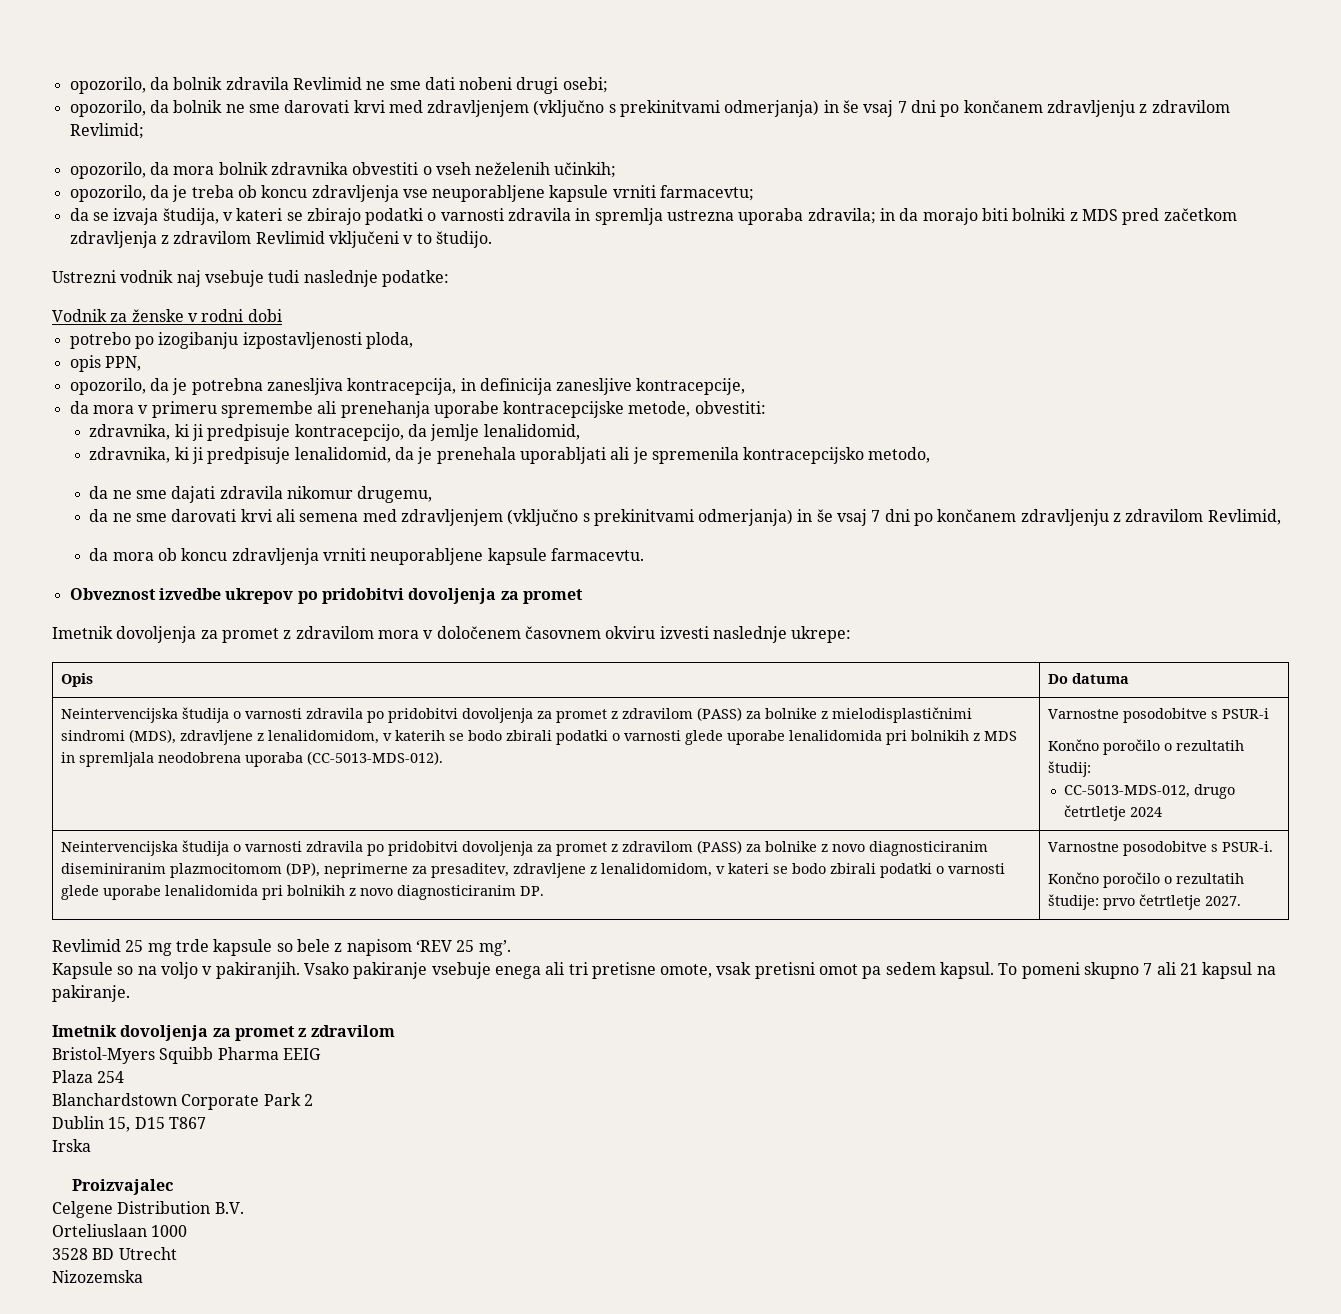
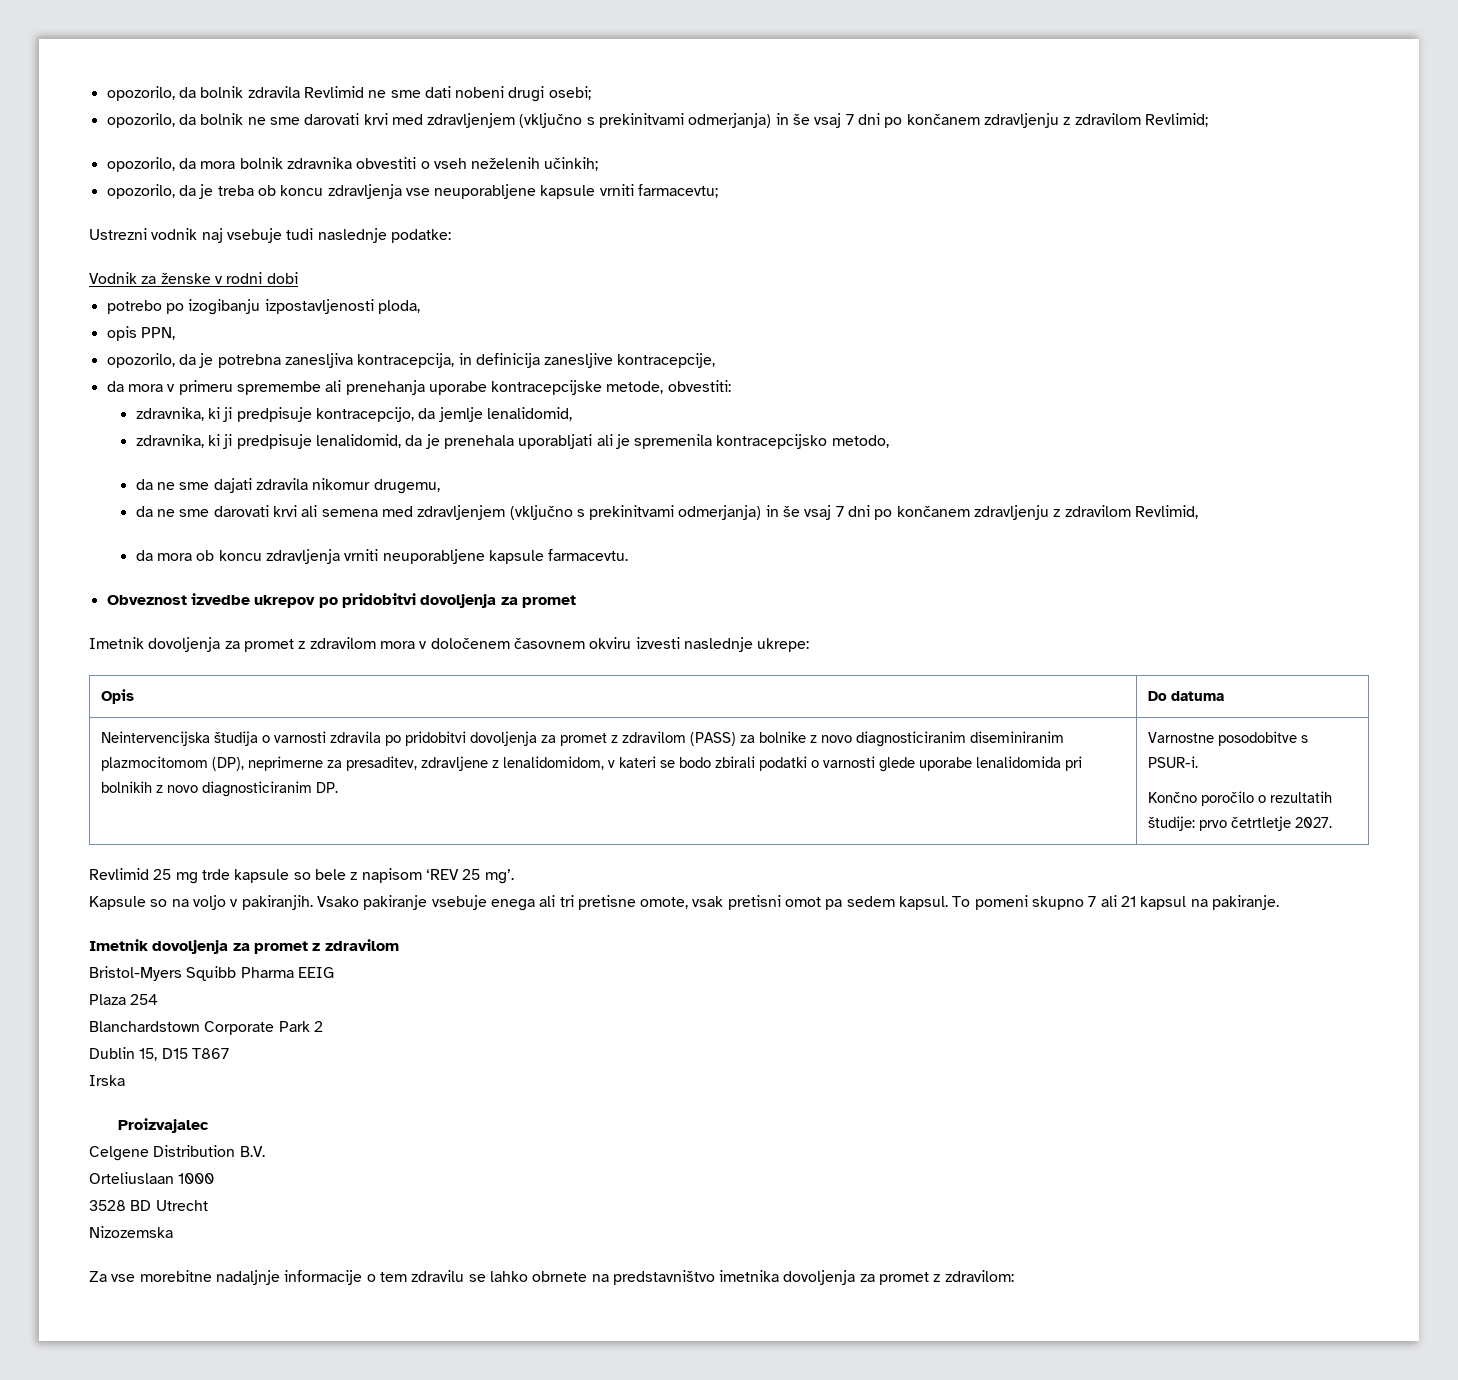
[69,208,1237,225] [69,231,492,248] // da se izvaja študija, v kateri se zbirajo podatki o varnosti zdravila in spremlja ustrezna uporaba zdravila; in da morajo biti bolniki z MDS pred začetkom zdravljenja z zdravilom Revlimid vključeni v to študijo. -> (719, 191) none
[61,707,973,723] [61,729,1018,745] [61,751,444,767] [1048,708,1270,723] [1048,739,1245,755] [1048,761,1092,777] [1064,784,1236,799] [1064,805,1163,821] // Neintervencijska študija o varnosti zdravila po pridobitvi dovoljenja za promet z zdravilom (PASS) za bolnike z mielodisplastičnimi sindromi (MDS), zdravljene z lenalidomidom, v katerih se bodo zbirali podatki o varnosti glede uporabe lenalidomida pri bolnikih z MDS in spremljala neodobrena uporaba (CC-5013-MDS-012). | Varnostne posodobitve s PSUR-i // Končno poročilo o rezultatih študij: // CC-5013-MDS-012, drugo četrtletje 2024 -> (1225, 696) none
(143, 1276) none -> [89,1270,1014,1285] // Za vse morebitne nadaljnje informacije o tem zdravilu se lahko obrnete na predstavništvo imetnika dovoljenja za promet z zdravilom:

